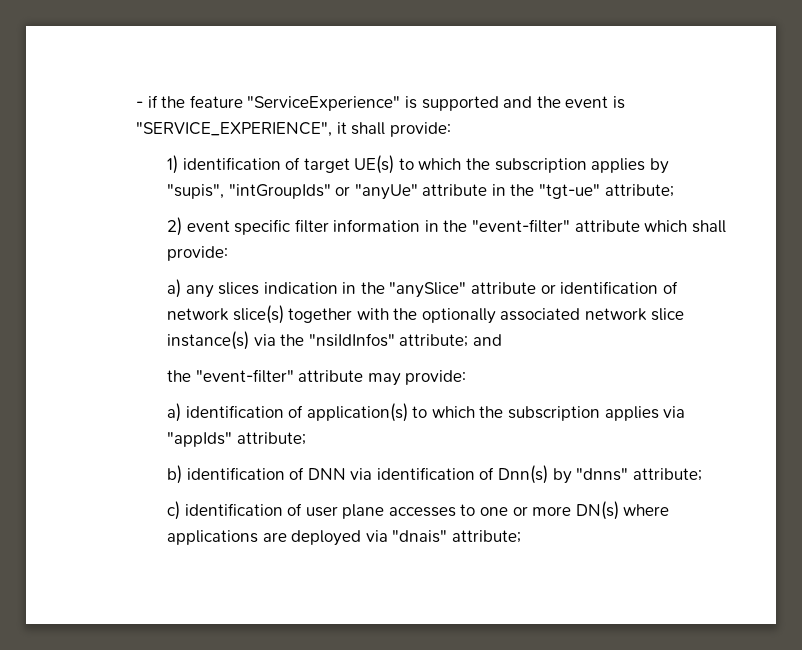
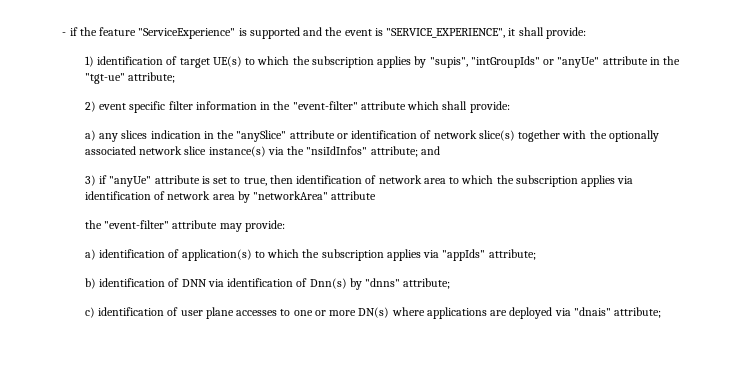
(502, 340) none -> [84,175,634,187] [84,191,377,203] // 3) if "anyUe" attribute is set to true, then identification of network area to which the subscription applies via identification of network area by "networkArea" attribute

